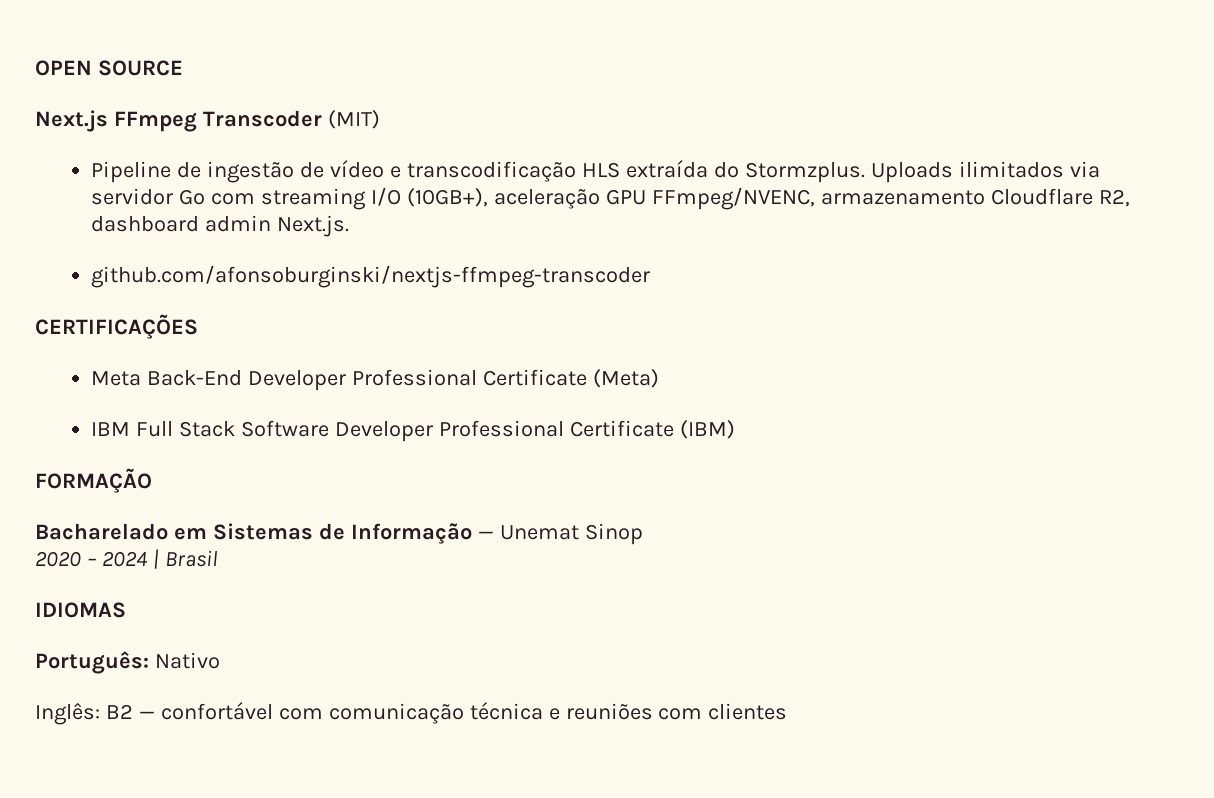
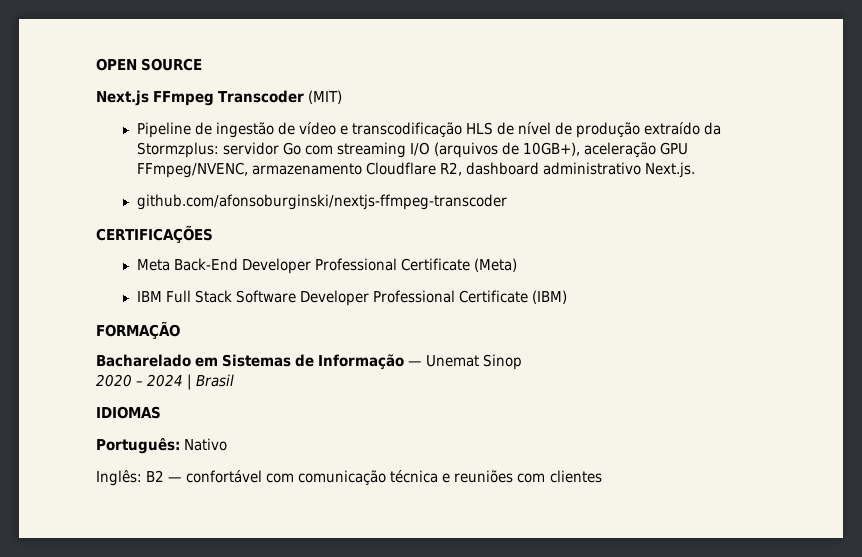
[625,160,1100,183] extraída do Stormzplus. Uploads ilimitados via -> [496,122,722,138] [136,142,219,158] de nível de produção extraído da Stormzplus:
[407,188,489,207] (10GB+), -> [433,142,580,158] (arquivos de 10GB+),
[205,215,272,232] admin -> [542,162,641,175] administrativo

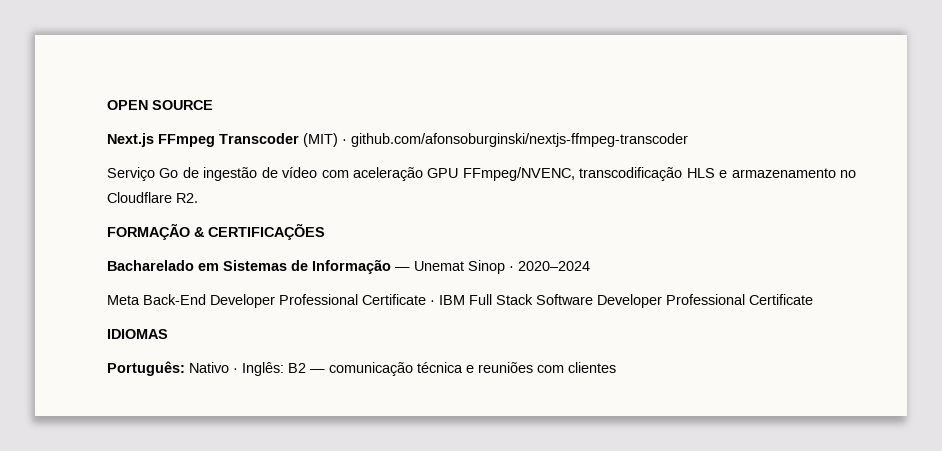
[136,122,722,138] [136,142,688,158] [136,162,695,178] [136,194,507,210] [96,225,213,243] [136,258,517,274] [136,290,567,306] // Pipeline de ingestão de vídeo e transcodificação HLS de nível de produção extraído da Stormzplus: servidor Go com streaming I/O (arquivos de 10GB+), aceleração GPU FFmpeg/NVENC, armazenamento Cloudflare R2, dashboard administrativo Next.js. // github.com/afonsoburginski/nextjs-ffmpeg-transcoder // CERTIFICAÇÕES // Meta Back-End Developer Professional Certificate (Meta) // IBM Full Stack Software Developer Professional Certificate (IBM) -> [342,133,688,147] [107,167,856,181] [107,192,198,203] · github.com/afonsoburginski/nextjs-ffmpeg-transcoder // Serviço Go de ingestão de vídeo com aceleração GPU FFmpeg/NVENC, transcodificação HLS e armazenamento no Cloudflare R2.
(180, 330) none -> [194,223,325,240] & CERTIFICAÇÕES
[96,374,235,390] // 2020 – 2024 | Brasil -> [509,261,590,271] [107,294,813,308] · 2020–2024 // Meta Back-End Developer Professional Certificate · IBM Full Stack Software Developer Professional Certificate
(228, 444) // -> [233,368,238,373] ·
[186,470,295,483] confortável com -> (325, 371) none

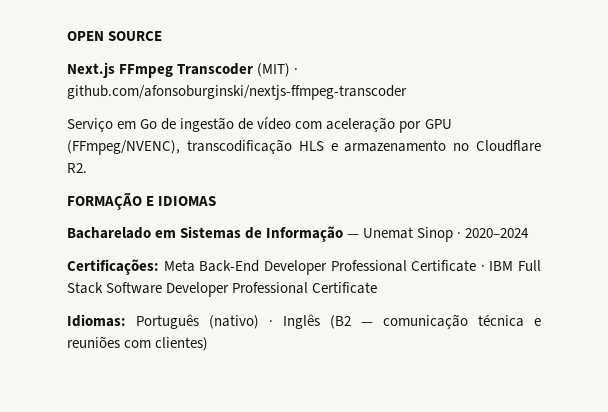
(155, 174) none -> [117,121,137,129] em
[427,167,575,181] GPU FFmpeg/NVENC, -> [399,119,452,133] [67,140,180,155] por GPU (FFmpeg/NVENC),
[194,223,325,240] & CERTIFICAÇÕES -> [146,196,217,206] E IDIOMAS
(590, 266) none -> [67,259,159,275] Certificações:
[107,329,168,339] [107,361,306,376] IDIOMAS // Português: Nativo · Inglês: B2 -> [67,314,351,329] Idiomas: Português (nativo) · Inglês (B2
[568,362,616,373] clientes -> [155,337,209,351] clientes)

